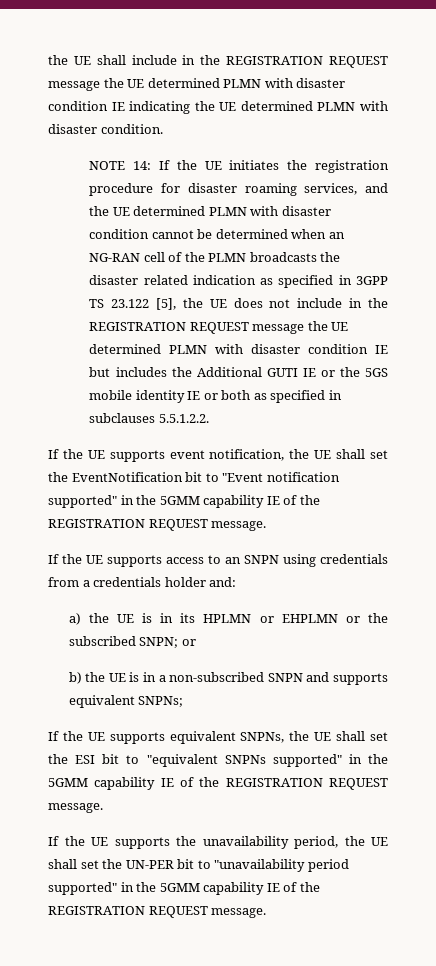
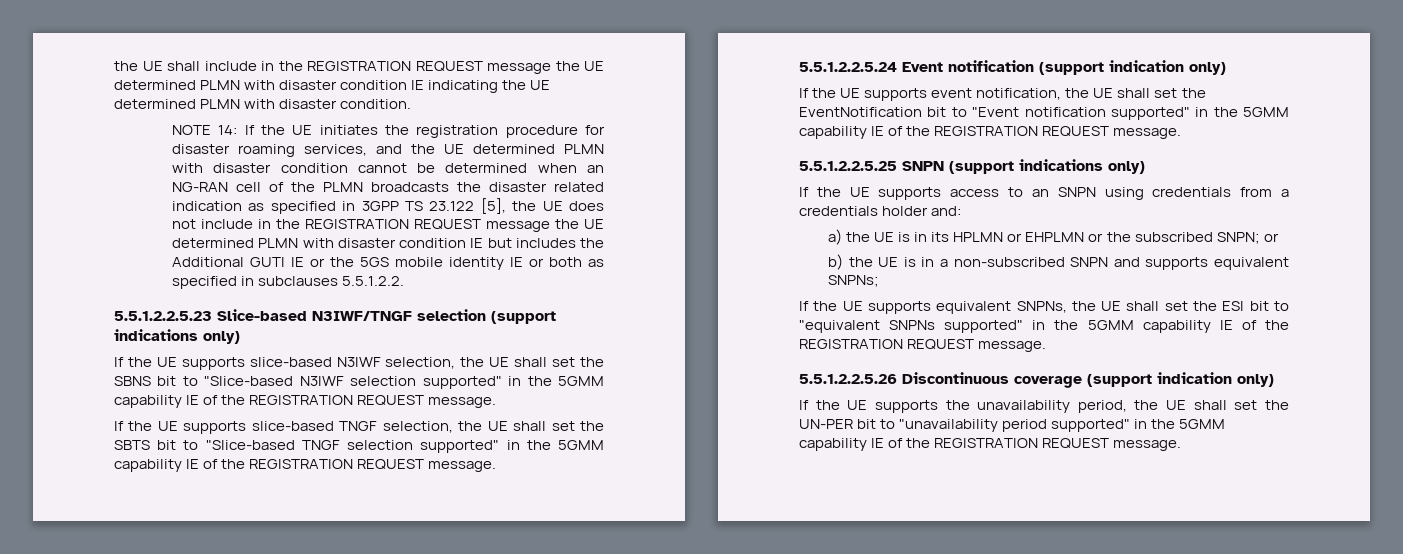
(209, 418) none -> [114,309,556,324] [114,329,240,344] [114,357,605,370] [114,376,604,389] [114,395,497,408] [114,421,604,434] [114,440,604,453] [114,459,497,472] [799,60,1226,75] // 5.5.1.2.2.5.23 Slice-based N3IWF/TNGF selection (support indications only) // If the UE supports slice-based N3IWF selection, the UE shall set the SBNS bit to "Slice-based N3IWF selection supported" in the 5GMM capability IE of the REGISTRATION REQUEST message. // If the UE supports slice-based TNGF selection, the UE shall set the SBTS bit to "Slice-based TNGF selection supported" in the 5GMM capability IE of the REGISTRATION REQUEST message. // 5.5.1.2.2.5.24 Event notification (support indication only)
(267, 526) none -> [799,159,1145,174] // 5.5.1.2.2.5.25 SNPN (support indications only)
(103, 808) none -> [799,372,1274,388] // 5.5.1.2.2.5.26 Discontinuous coverage (support indication only)

